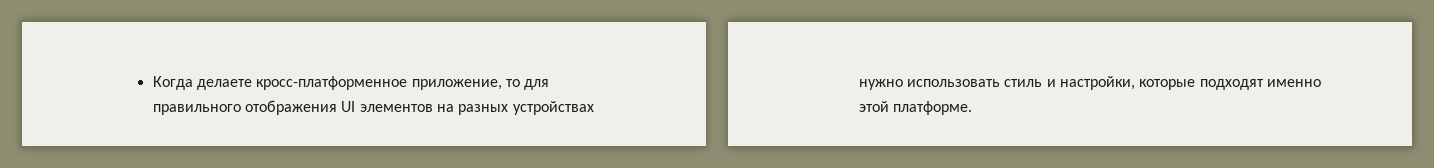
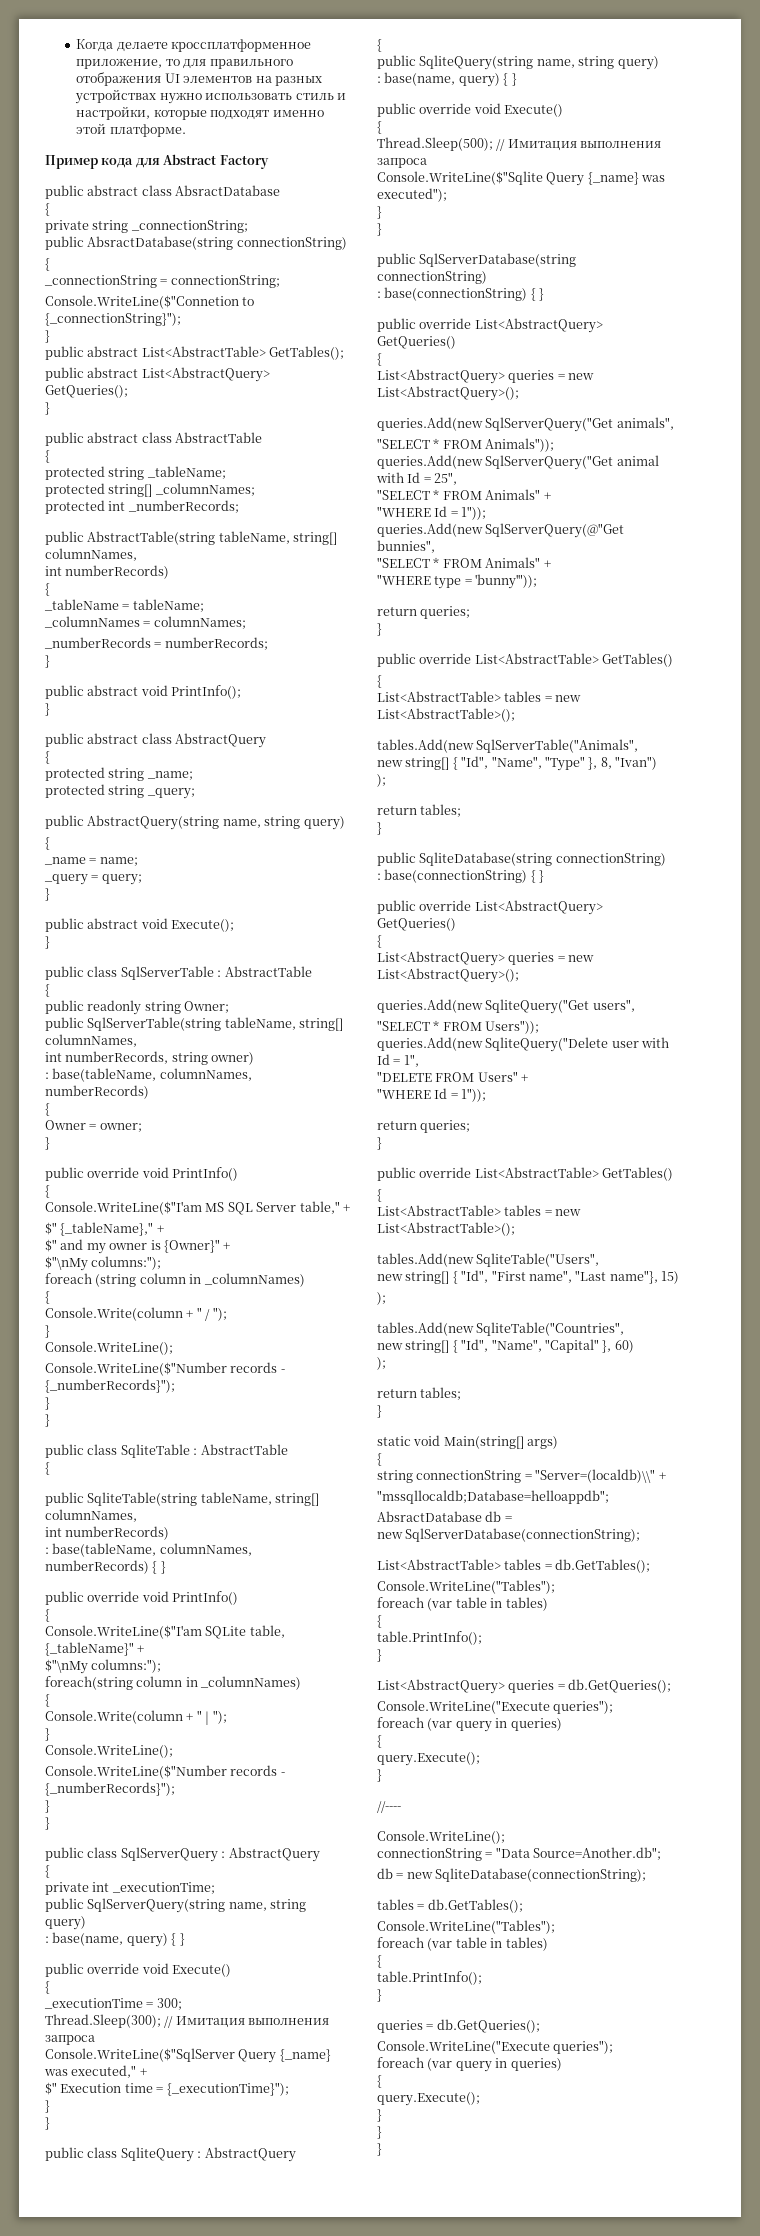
[256,76,408,90] кросс-платформенное -> [171,39,312,52] кроссплатформенное
(972, 108) none -> [45,154,269,169] [45,185,281,199] [45,203,50,216] [45,220,248,233] [45,236,347,250] [45,258,50,271] [44,275,280,288] [45,295,255,309] [45,312,181,326] [45,330,50,343] [45,346,345,360] [45,367,270,382] [45,385,128,398] [45,402,50,415] [45,432,263,446] [45,450,50,463] [45,466,226,480] [45,483,255,497] [45,500,239,514] [45,531,338,545] [45,548,137,561] [45,565,170,579] [45,583,50,596] [44,599,204,612] [44,616,246,629] [44,637,268,650] [45,655,50,668] [45,685,242,699] [45,703,50,716] [45,733,267,748] [45,751,50,764] [45,767,193,781] [45,784,195,799] [45,815,345,830] [45,837,50,850] [44,857,138,866] [44,874,142,885] [45,888,50,901] [45,918,235,932] [45,936,50,949] [45,966,312,980] [45,984,50,997] [45,1000,230,1015] [45,1017,344,1031] [45,1034,137,1047] [45,1051,255,1065] [45,1068,252,1082] [45,1085,149,1099] [45,1103,50,1116] [45,1120,142,1132] [45,1137,50,1150] [45,1167,239,1181] [45,1185,50,1198] [45,1201,350,1215] [45,1222,164,1236] [45,1239,231,1254] [45,1256,162,1271] [45,1273,305,1287] [45,1291,50,1304] [45,1307,227,1321] [45,1325,50,1338] [45,1341,173,1355] [45,1362,285,1376] [45,1379,175,1393] [45,1397,50,1410] [45,1414,50,1427] [45,1444,288,1458] [45,1462,50,1475] [45,1492,320,1506] [45,1509,137,1522] [45,1526,170,1540] [45,1543,252,1557] [45,1560,166,1574] [45,1591,239,1605] [45,1609,50,1622] [45,1625,285,1639] [45,1642,145,1656] [45,1659,162,1674] [45,1676,302,1690] [45,1694,50,1707] [45,1710,227,1725] [45,1728,50,1741] [45,1744,173,1758] [45,1765,285,1779] [45,1782,175,1796] [45,1800,50,1813] [45,1817,50,1830] [45,1847,320,1862] [45,1865,50,1878] [45,1882,215,1895] [45,1898,307,1913] [45,1916,86,1930] [45,1932,185,1947] [45,1963,232,1977] [45,1981,50,1994] [44,1998,182,2010] [45,2014,330,2028] [45,2035,95,2045] [45,2048,331,2063] [44,2065,147,2078] [45,2082,289,2096] [45,2100,50,2113] [45,2117,50,2130] [45,2147,296,2162] [377,39,382,52] [377,55,659,70] [377,72,517,87] [377,103,564,117] [377,121,382,134] [377,137,662,151] [377,158,427,168] [377,171,666,186] [377,188,447,202] [377,206,382,219] [377,223,382,236] [377,253,577,267] [377,271,487,284] [377,287,545,301] [377,318,603,333] [377,336,456,349] [377,353,382,366] [377,369,595,384] [377,386,519,401] [377,417,674,432] [377,438,555,452] [377,455,659,470] [376,472,458,485] [377,489,551,500] [377,506,487,520] [377,523,625,538] [377,540,435,553] [377,557,551,568] [377,574,538,589] [377,606,471,619] [377,623,382,636] [377,653,674,667] [377,675,382,688] [377,691,582,702] [377,708,515,722] [377,739,639,753] [377,756,657,771] [377,774,386,787] [377,804,462,817] [377,822,382,835] [377,852,666,866] [377,869,545,883] [377,900,603,915] [377,918,456,931] [377,935,382,948] [377,951,595,966] [377,968,519,983] [377,999,635,1014] [377,1020,540,1034] [377,1037,670,1052] [377,1054,419,1067] [377,1071,529,1082] [377,1088,487,1102] [377,1120,471,1133] [377,1137,382,1150] [377,1167,674,1181] [377,1189,382,1202] [377,1205,582,1216] [377,1222,515,1236] [377,1253,600,1267] [377,1270,679,1284] [377,1292,386,1305] [377,1322,625,1336] [377,1339,634,1353] [377,1357,386,1370] [377,1387,462,1400] [377,1405,382,1418] [377,1435,559,1449] [377,1453,382,1466] [377,1469,666,1483] [377,1490,609,1504] [377,1511,512,1522] [377,1528,641,1542] [377,1559,651,1573] [377,1580,555,1594] [377,1597,548,1611] [377,1615,382,1628] [377,1631,482,1645] [377,1649,382,1662] [377,1679,672,1694] [377,1700,614,1714] [377,1717,562,1732] [377,1735,382,1748] [377,1752,480,1766] [377,1769,382,1782] [377,1801,401,1813] [377,1830,505,1844] [377,1847,662,1861] [377,1868,647,1882] [377,1899,523,1913] [377,1920,555,1934] [377,1937,548,1951] [377,1955,382,1968] [377,1971,482,1985] [377,1989,382,2002] [377,2019,540,2033] [377,2040,614,2054] [377,2057,562,2072] [377,2075,382,2088] [377,2092,480,2106] [377,2109,382,2122] [377,2126,382,2139] [377,2143,382,2156] // Пример кода для Abstract Factory // public abstract class AbsractDatabase // { // private string _connectionString; // public AbsractDatabase(string connectionString) // { // _connectionString = connectionString; // Console.WriteLine($"Connetion to {_connectionString}"); // } // public abstract List<AbstractTable> GetTables(); // public abstract List<AbstractQuery> GetQueries(); // } // public abstract class AbstractTable // { // protected string _tableName; // protected string[] _columnNames; // protected int _numberRecords; // public AbstractTable(string tableName, string[] columnNames, // int numberRecords) // { // _tableName = tableName; // _columnNames = columnNames; // _numberRecords = numberRecords; // } // public abstract void PrintInfo(); // } // public abstract class AbstractQuery // { // protected string _name; // protected string _query; // public AbstractQuery(string name, string query) // { // _name = name; // _query = query; // } // public abstract void Execute(); // } // public class SqlServerTable : AbstractTable // { // public readonly string Owner; // public SqlServerTable(string tableName, string[] columnNames, // int numberRecords, string owner) // : base(tableName, columnNames, numberRecords) // { // Owner = owner; // } // public override void PrintInfo() // { // Console.WriteLine($"I'am MS SQL Server table," + // $" {_tableName}," + // $" and my owner is {Owner}" + // $"\nMy columns:"); // foreach (string column in _columnNames) // { // Console.Write(column + " / "); // } // Console.WriteLine(); // Console.WriteLine($"Number records - {_numberRecords}"); // } // } // public class SqliteTable : AbstractTable // { // public SqliteTable(string tableName, string[] columnNames, // int numberRecords) // : base(tableName, columnNames, numberRecords) { } // public override void PrintInfo() // { // Console.WriteLine($"I'am SQLite table, {_tableName}" + // $"\nMy columns:"); // foreach(string column in _columnNames) // { // Console.Write(column + " | "); // } // Console.WriteLine(); // Console.WriteLine($"Number records - {_numberRecords}"); // } // } // public class SqlServerQuery : AbstractQuery // { // private int _executionTime; // public SqlServerQuery(string name, string query) // : base(name, query) { } // public override void Execute() // { // _executionTime = 300; // Thread.Sleep(300); // Имитация выполнения запроса // Console.WriteLine($"SqlServer Query {_name} was executed," + // $" Execution time = {_executionTime}"); // } // } // public class SqliteQuery : AbstractQuery // { // public SqliteQuery(string name, string query) // : base(name, query) { } // public override void Execute() // { // Thread.Sleep(500); // Имитация выполнения запроса // Console.WriteLine($"Sqlite Query {_name} was executed"); // } // } // public SqlServerDatabase(string connectionString) // : base(connectionString) { } // public override List<AbstractQuery> GetQueries() // { // List<AbstractQuery> queries = new List<AbstractQuery>(); // queries.Add(new SqlServerQuery("Get animals", // "SELECT * FROM Animals")); // queries.Add(new SqlServerQuery("Get animal with Id = 25", // "SELECT * FROM Animals" + // "WHERE Id = 1")); // queries.Add(new SqlServerQuery(@"Get bunnies", // "SELECT * FROM Animals" + // "WHERE type = 'bunny'")); // return queries; // } // public override List<AbstractTable> GetTables() // { // List<AbstractTable> tables = new List<AbstractTable>(); // tables.Add(new SqlServerTable("Animals", // new string[] { "Id", "Name", "Type" }, 8, "Ivan") // ); // return tables; // } // public SqliteDatabase(string connectionString) // : base(connectionString) { } // public override List<AbstractQuery> GetQueries() // { // List<AbstractQuery> queries = new List<AbstractQuery>(); // queries.Add(new SqliteQuery("Get users", // "SELECT * FROM Users")); // queries.Add(new SqliteQuery("Delete user with Id = 1", // "DELETE FROM Users" + // "WHERE Id = 1")); // return queries; // } // public override List<AbstractTable> GetTables() // { // List<AbstractTable> tables = new List<AbstractTable>(); // tables.Add(new SqliteTable("Users", // new string[] { "Id", "First name", "Last name"}, 15) // ); // tables.Add(new SqliteTable("Countries", // new string[] { "Id", "Name", "Сapital" }, 60) // ); // return tables; // } // static void Main(string[] args) // { // string connectionString = "Server=(localdb)\\" + // "mssqllocaldb;Database=helloappdb"; // AbsractDatabase db = // new SqlServerDatabase(connectionString); // List<AbstractTable> tables = db.GetTables(); // Console.WriteLine("Tables"); // foreach (var table in tables) // { // table.PrintInfo(); // } // List<AbstractQuery> queries = db.GetQueries(); // Console.WriteLine("Execute queries"); // foreach (var query in queries) // { // query.Execute(); // } // //---- // Console.WriteLine(); // connectionString = "Data Source=Another.db"; // db = new SqliteDatabase(connectionString); // tables = db.GetTables(); // Console.WriteLine("Tables"); // foreach (var table in tables) // { // table.PrintInfo(); // } // queries = db.GetQueries(); // Console.WriteLine("Execute queries"); // foreach (var query in queries) // { // query.Execute(); // } // } // }

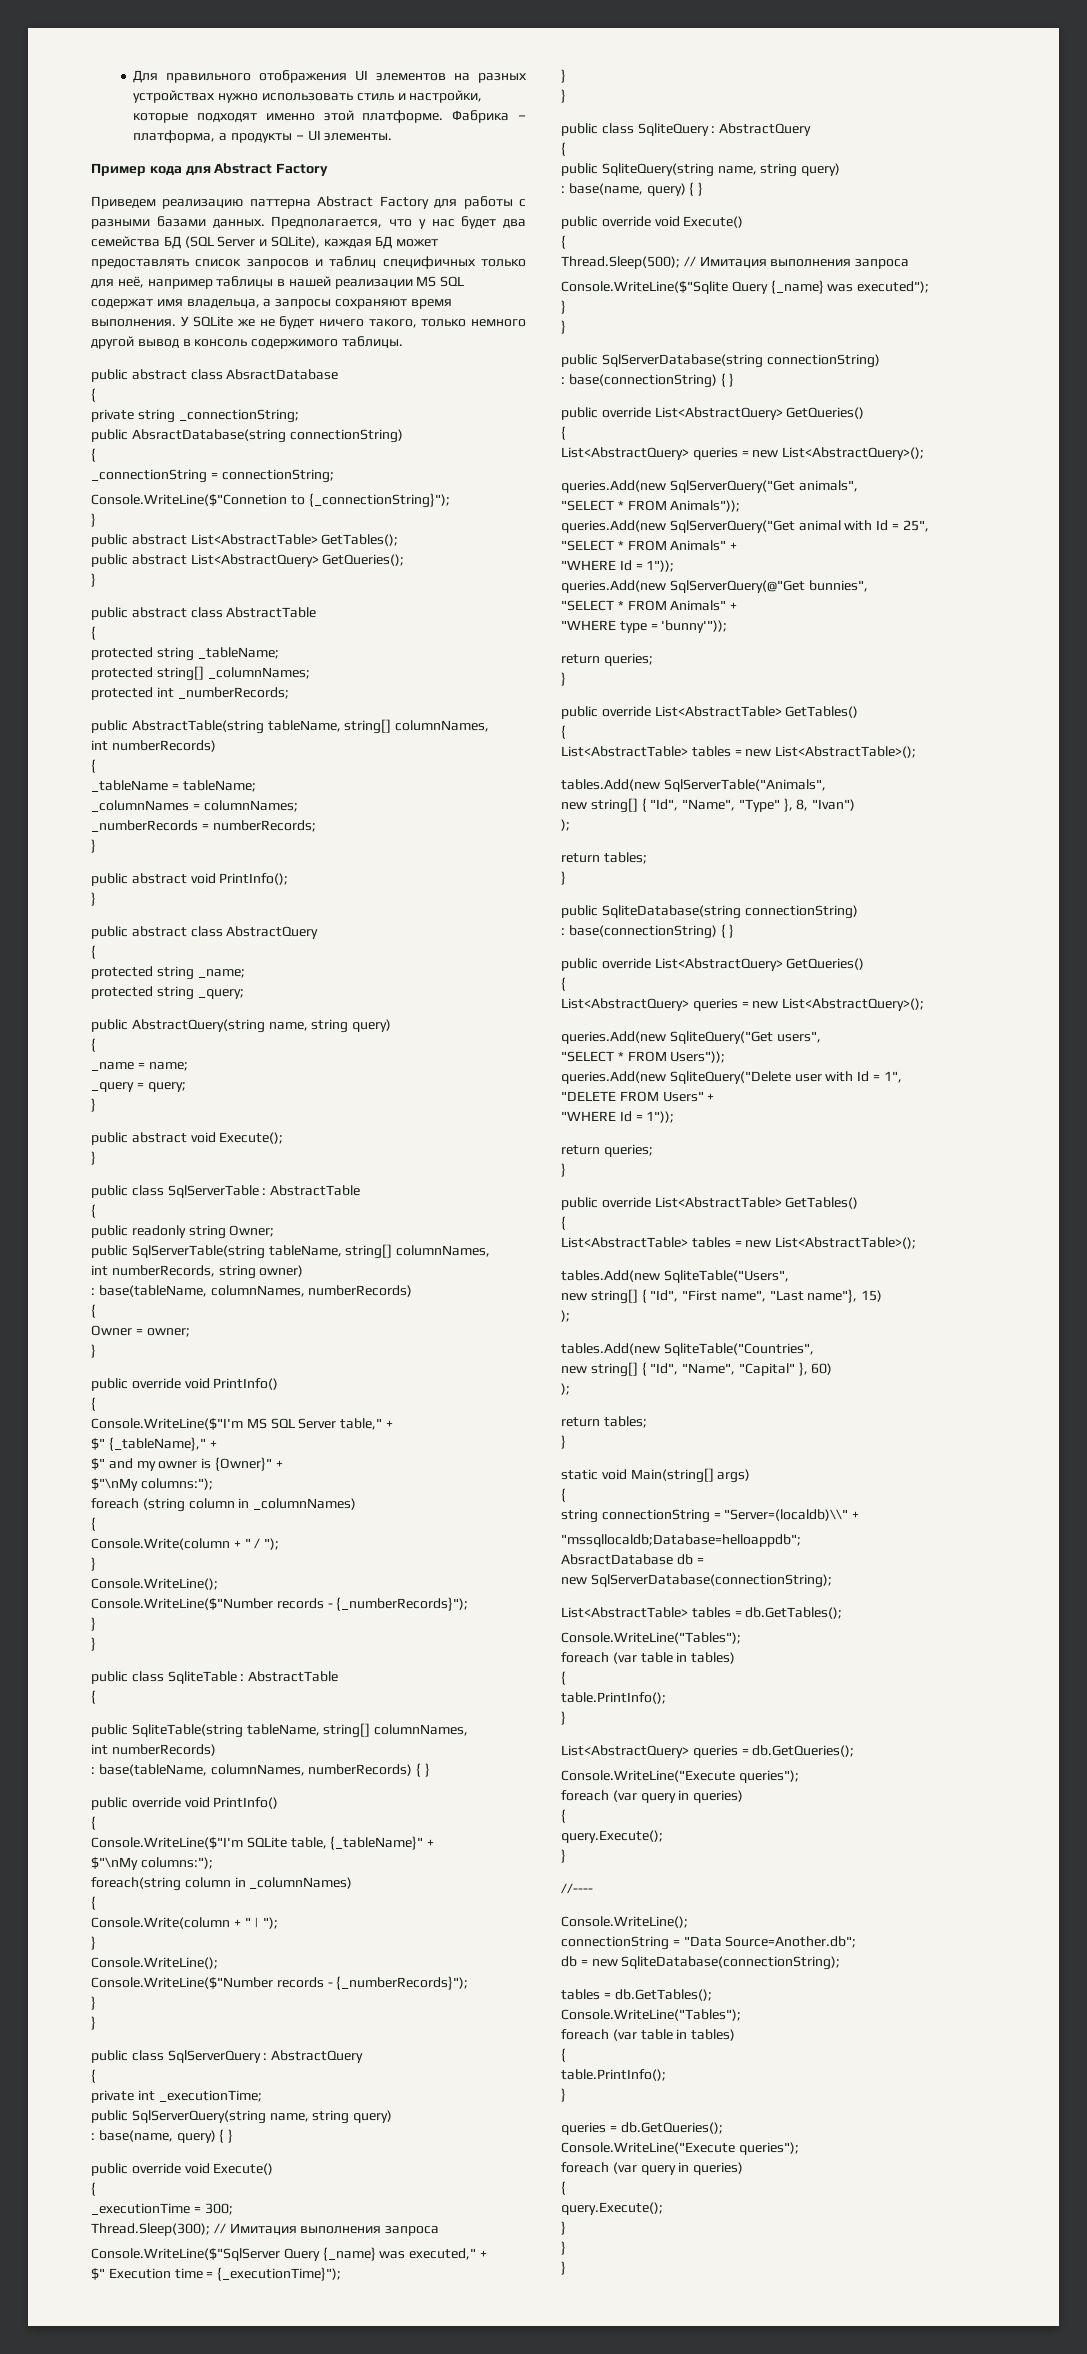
[76,39,312,52] [76,58,207,69] Когда делаете кроссплатформенное приложение, то для -> [133,70,159,83] Для
(186, 130) none -> [452,110,526,123] [133,130,393,143] Фабрика – платформа, а продукты – UI элементы.
(269, 162) none -> [91,196,526,209] [91,216,526,229] [91,236,439,249] [91,256,526,269] [91,276,465,289] [91,299,452,309] [91,316,526,329] [91,336,403,349] // Приведем реализацию паттерна Abstract Factory для работы с разными базами данных. Предполагается, что у нас будет два семейства БД (SQL Server и SQLite), каждая БД может предоставлять список запросов и таблиц специфичных только для неё, например таблицы в нашей реализации MS SQL содержат имя владельца, а запросы сохраняют время выполнения. У SQLite же не будет ничего такого, только немного другой вывод в консоль содержимого таблицы.
[45,1201,202,1215] Console.WriteLine($"I'am -> [91,1418,243,1430] Console.WriteLine($"I'm
[45,1625,202,1639] Console.WriteLine($"I'am -> [91,1837,243,1849] Console.WriteLine($"I'm

